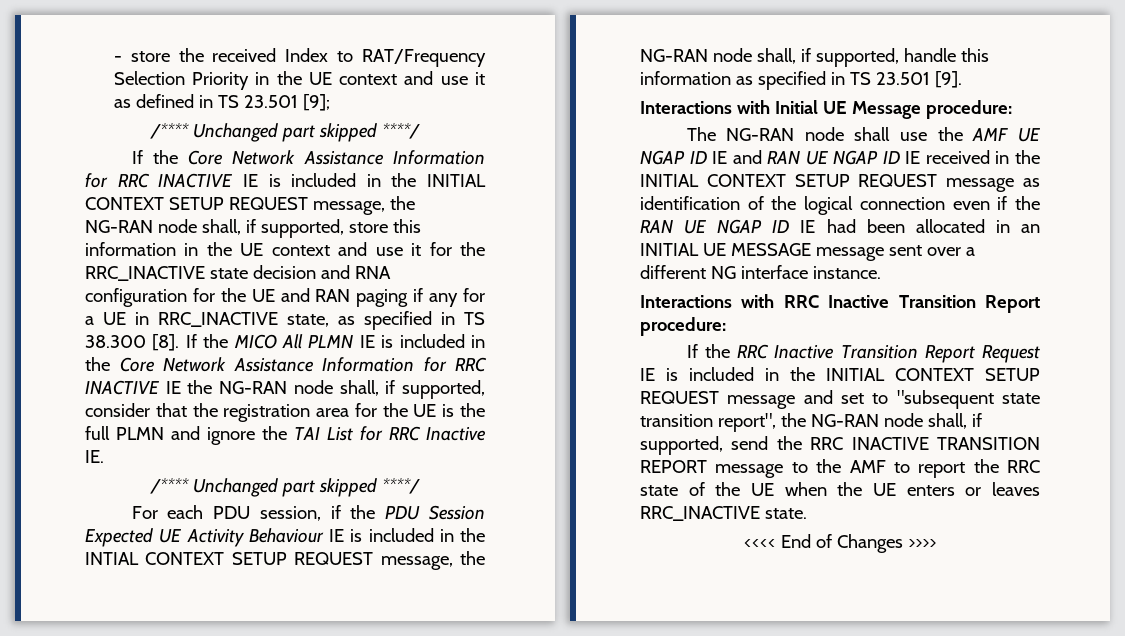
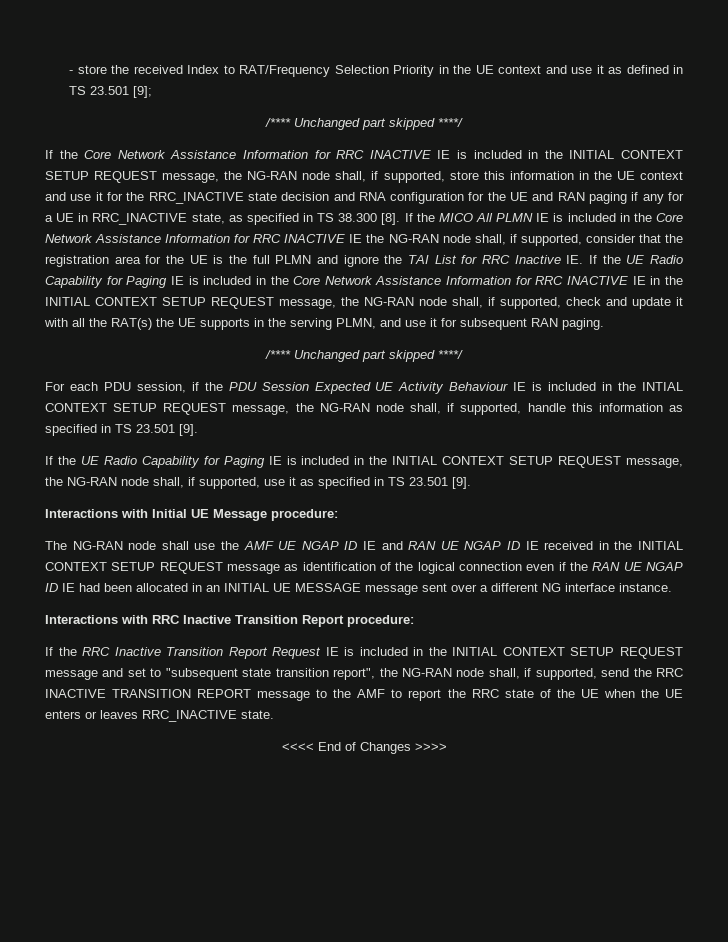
(104, 456) none -> [589,255,683,264] [45,276,683,288] [45,297,683,309] [44,318,604,330] If the UE Radio Capability for Paging IE is included in the Core Network Assistance Information for RRC INACTIVE IE in the INITIAL CONTEXT SETUP REQUEST message, the NG-RAN node shall, if supported, check and update it with all the RAT(s) the UE supports in the serving PLMN, and use it for subsequent RAN paging.
(962, 79) none -> [45,456,683,468] [45,477,471,489] // If the UE Radio Capability for Paging IE is included in the INITIAL CONTEXT SETUP REQUEST message, the NG-RAN node shall, if supported, use it as specified in TS 23.501 [9].

